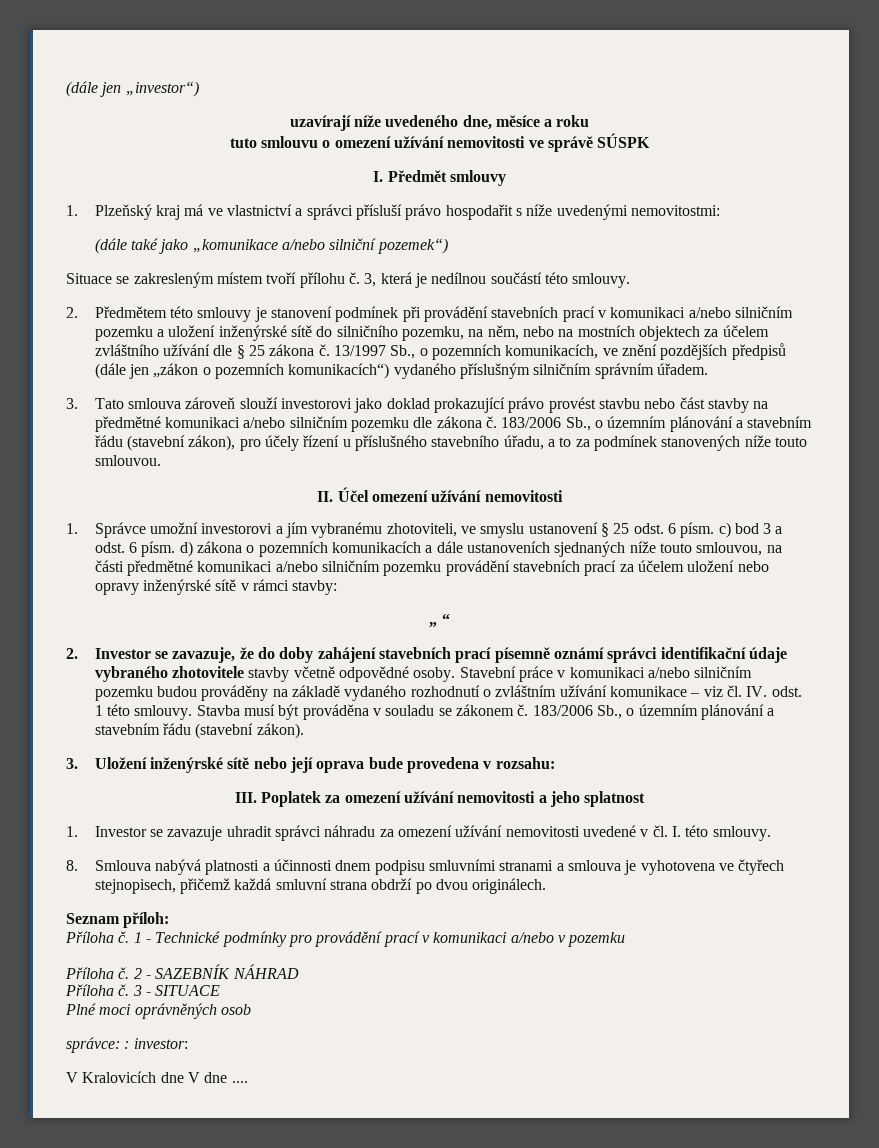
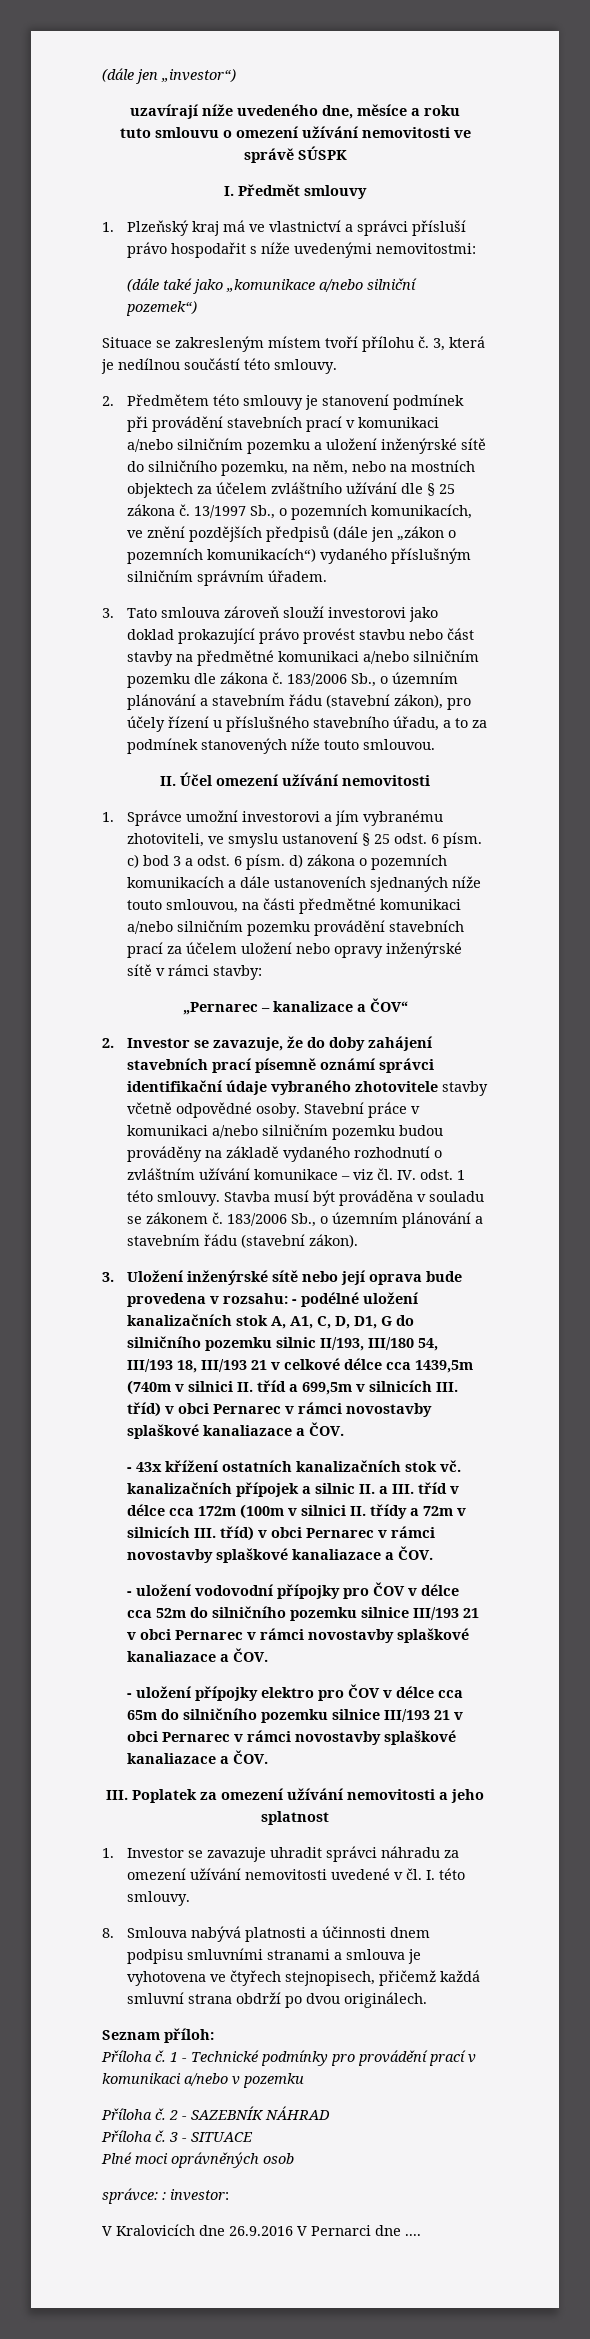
[429,613,450,628] „ “ -> [182,998,408,1015] „Pernarec – kanalizace a ČOV“
(555, 763) none -> [292,1292,420,1307] [127,1314,415,1329] [127,1336,439,1351] [127,1358,474,1373] [127,1380,459,1395] [127,1402,433,1417] [127,1422,345,1439] [127,1460,462,1472] [127,1482,460,1497] [127,1504,467,1519] [127,1526,436,1541] [127,1546,434,1563] [127,1582,460,1599] [127,1606,480,1621] [127,1628,470,1643] [127,1648,269,1662] [127,1684,464,1701] [127,1708,464,1723] [127,1730,457,1745] [127,1750,269,1764] - podélné uložení kanalizačních stok A, A1, C, D, D1, G do silničního pozemku silnic II/193, III/180 54, III/193 18, III/193 21 v celkové délce cca 1439,5m (740m v silnici II. tříd a 699,5m v silnicích III. tříd) v obci Pernarec v rámci novostavby splaškové kanaliazace a ČOV. // - 43x křížení ostatních kanalizačních stok vč. kanalizačních přípojek a silnic II. a III. tříd v délce cca 172m (100m v silnici II. třídy a 72m v silnicích III. tříd) v obci Pernarec v rámci novostavby splaškové kanaliazace a ČOV. // - uložení vodovodní přípojky pro ČOV v délce cca 52m do silničního pozemku silnice III/193 21 v obci Pernarec v rámci novostavby splaškové kanaliazace a ČOV. // - uložení přípojky elektro pro ČOV v délce cca 65m do silničního pozemku silnice III/193 21 v obci Pernarec v rámci novostavby splaškové kanaliazace a ČOV.
[187,1072,200,1083] V -> [229,2225,371,2236] 26.9.2016 V Pernarci

